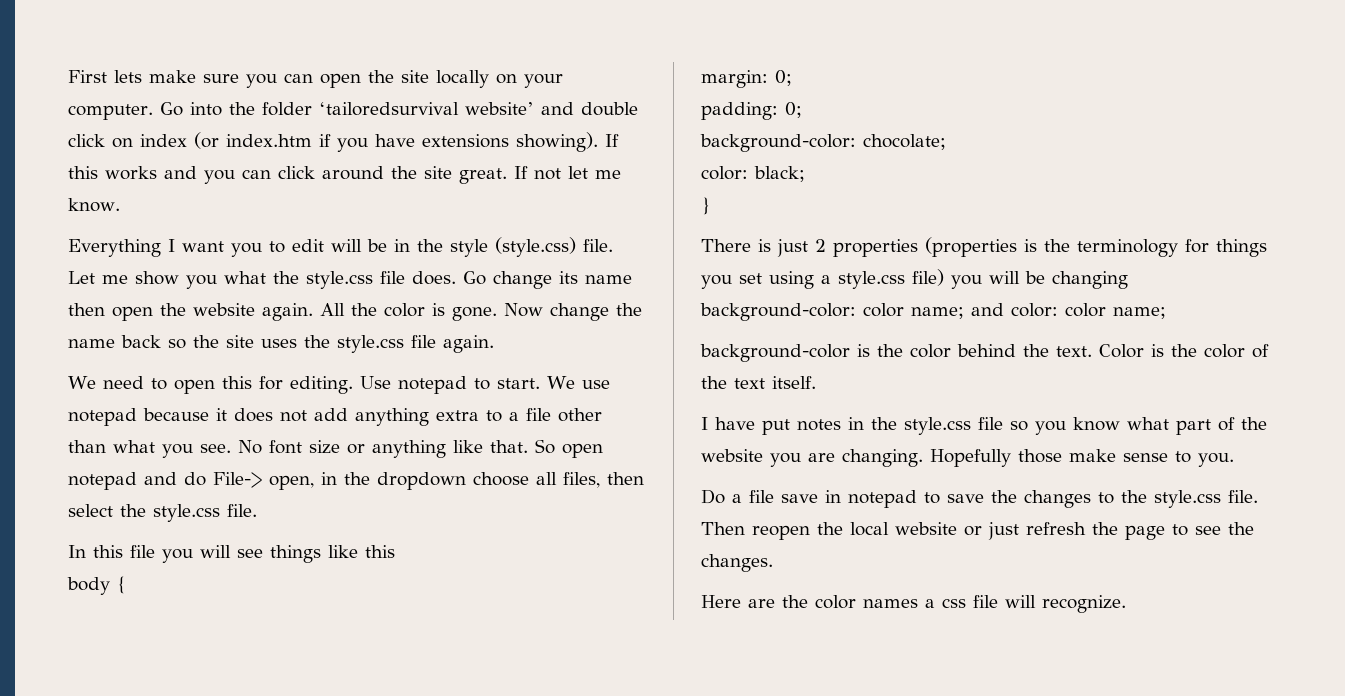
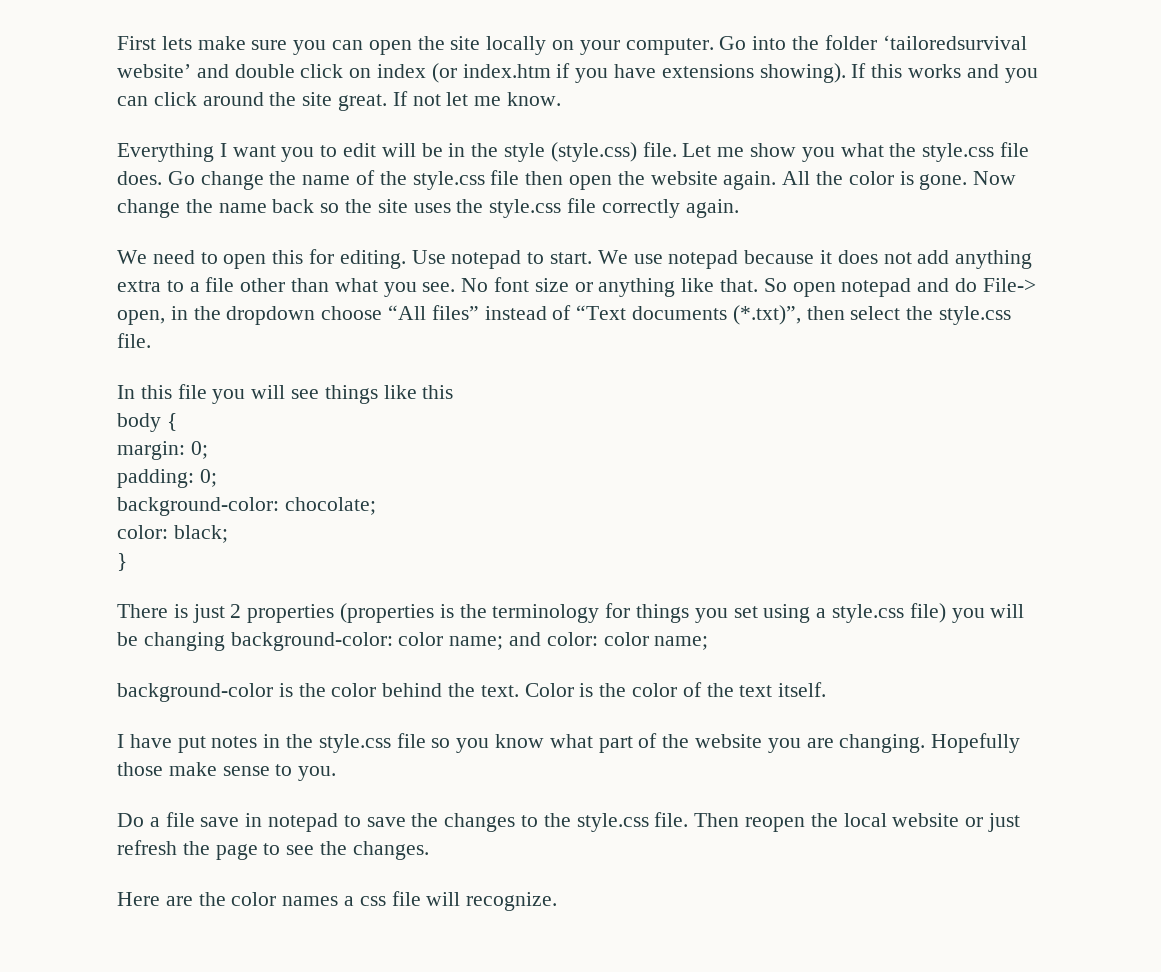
[559,271,632,284] its name -> [269,170,520,190] the name of the style.css file
(436, 341) none -> [601,199,680,218] correctly
[536,472,600,488] all files, -> [388,305,801,325] “All files” instead of “Text documents (*.txt)”,

